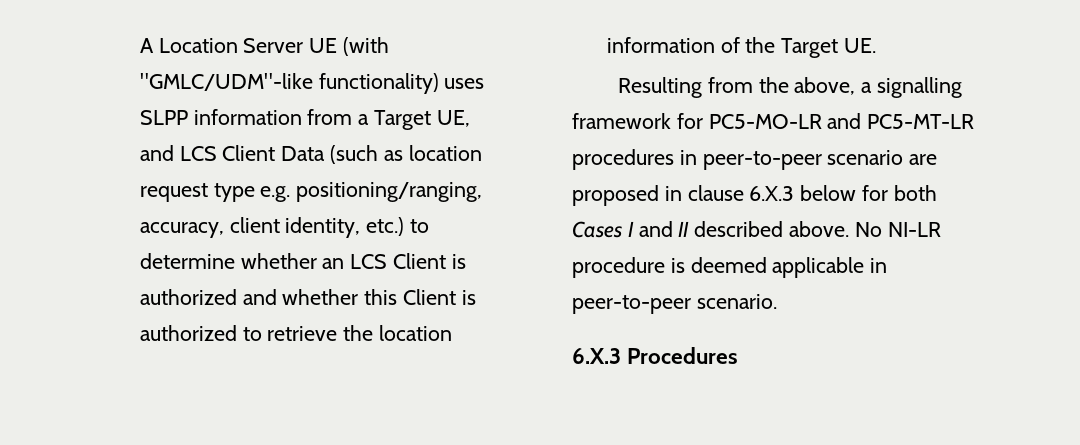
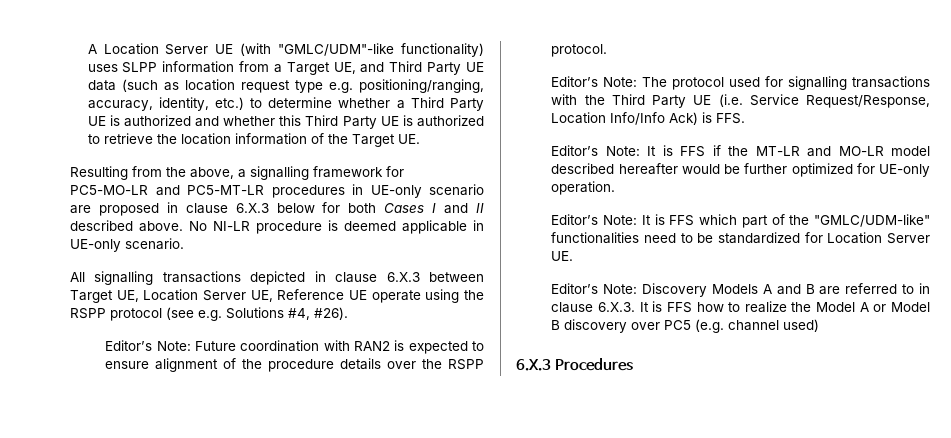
[179,145,326,161] LCS Client Data -> [389,61,485,75] [87,80,116,91] Third Party UE data
[229,217,280,233] client -> (153, 105) none
[322,253,446,269] an LCS Client -> [396,97,485,111] [87,116,106,126] a Third Party UE
[402,289,456,305] Client -> [305,115,399,129] Third Party UE
[702,151,822,170] peer-to-peer -> [370,185,422,198] UE-only
[572,295,691,314] peer-to-peer -> [70,239,121,252] UE-only
(777, 301) none -> [70,271,484,285] [70,289,484,303] [70,307,348,321] [105,340,484,354] [105,358,484,372] [551,44,608,57] [551,76,930,90] [551,94,930,108] [551,112,746,125] [551,145,930,157] [551,163,930,177] [551,181,616,195] [551,214,930,228] [551,232,930,244] [551,251,574,261] [551,283,931,297] [551,301,930,313] [551,319,820,333] // All signalling transactions depicted in clause 6.X.3 between Target UE, Location Server UE, Reference UE operate using the RSPP protocol (see e.g. Solutions #4, #26). // Editor’s Note: Future coordination with RAN2 is expected to ensure alignment of the procedure details over the RSPP protocol. // Editor’s Note: The protocol used for signalling transactions with the Third Party UE (i.e. Service Request/Response, Location Info/Info Ack) is FFS. // Editor’s Note: It is FFS if the MT-LR and MO-LR model described hereafter would be further optimized for UE-only operation. // Editor’s Note: It is FFS which part of the "GMLC/UDM-like" functionalities need to be standardized for Location Server UE. // Editor’s Note: Discovery Models A and B are referred to in clause 6.X.3. It is FFS how to realize the Model A or Model B discovery over PC5 (e.g. channel used)

